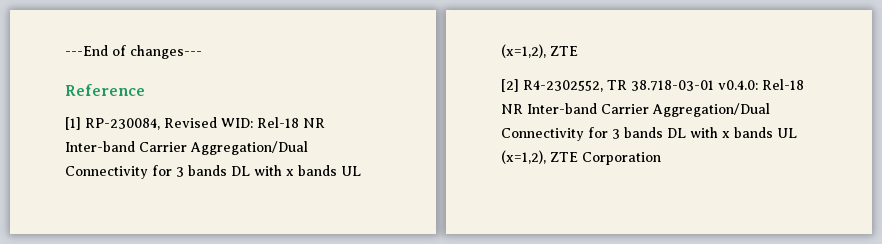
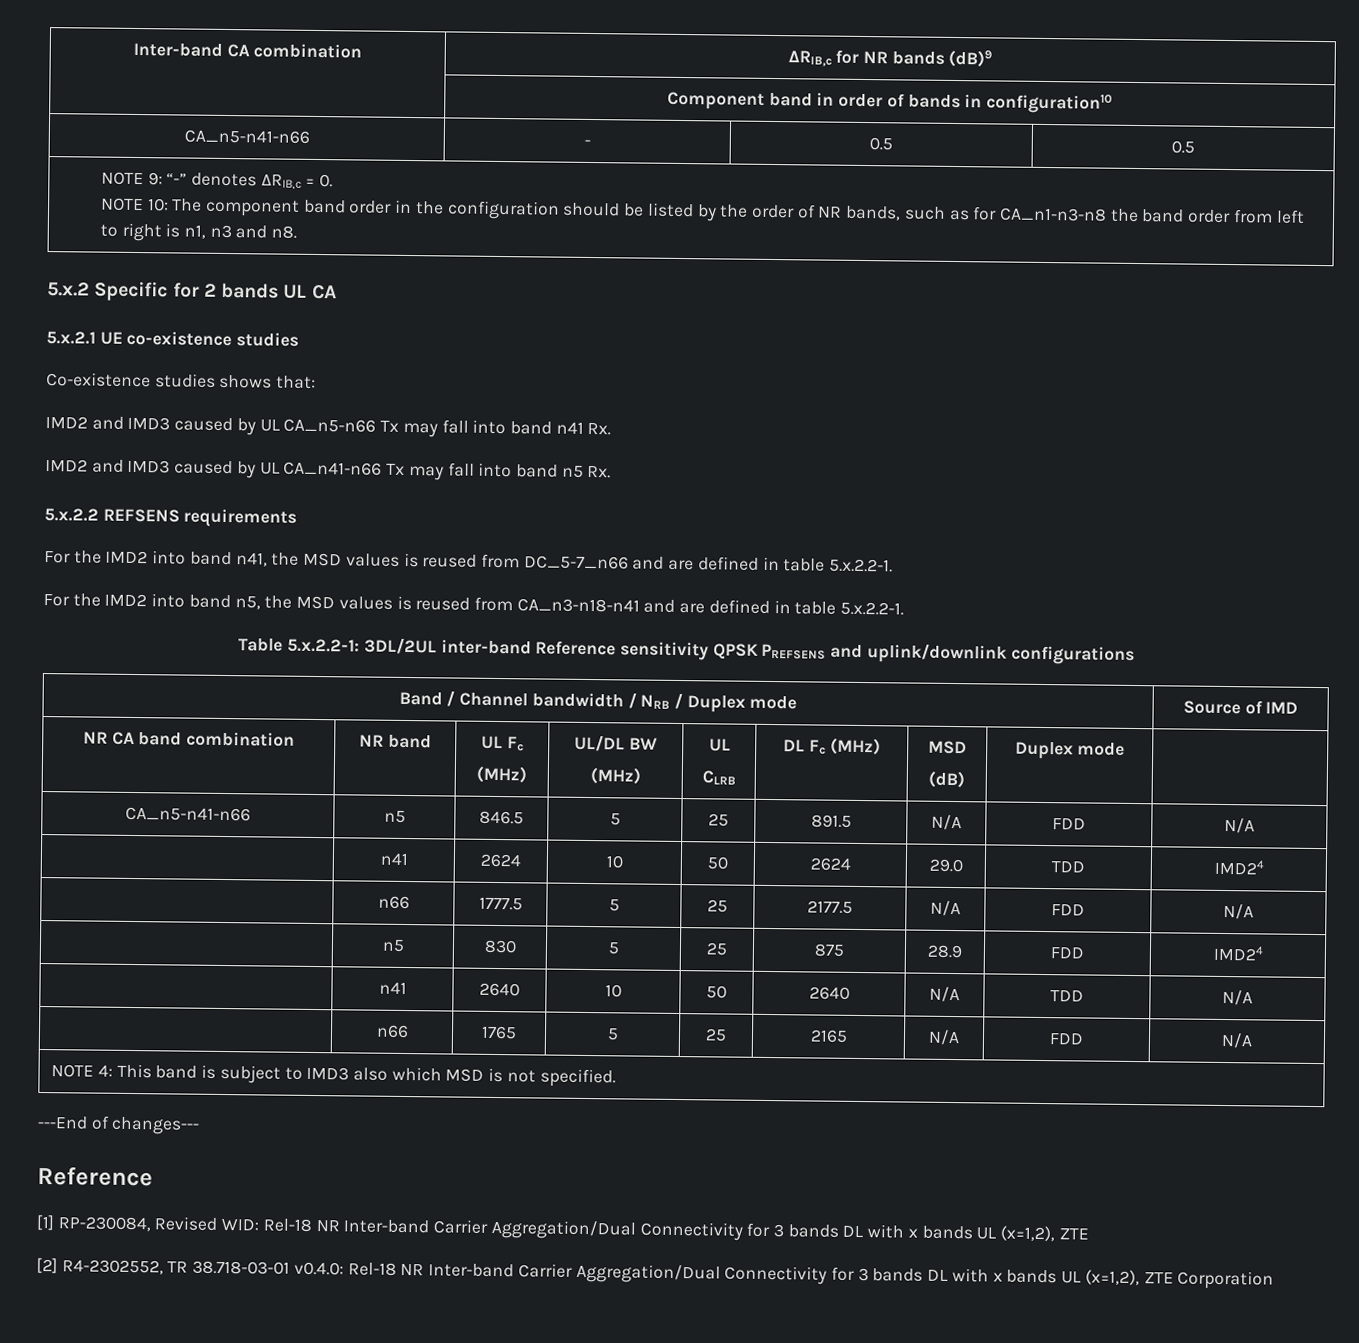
(65, 50) none -> [132,42,363,59] [787,49,993,68] [666,91,1114,114] [183,129,310,144] [583,139,591,146] [869,137,893,151] [1171,140,1195,154] [100,171,334,190] [100,197,1305,224] [99,222,298,242] [47,281,337,302] [46,330,300,347] [46,372,317,389] [45,416,612,438] [45,459,612,481] [44,508,298,528] [44,550,894,573] [43,593,905,616] [238,637,1135,665] [398,690,798,713] [1182,700,1299,715] [82,731,296,747] [359,734,432,749] [481,735,524,752] [476,765,527,784] [574,734,658,752] [589,767,641,785] [708,738,731,752] [701,770,736,785] [783,737,881,756] [928,740,967,755] [928,770,965,789] [1014,741,1126,760] [125,806,251,822] [383,810,406,823] [479,810,524,825] [609,813,621,826] [708,813,729,827] [810,814,852,828] [931,814,962,831] [1052,818,1086,830] [1224,818,1255,834] [379,852,408,866] [480,853,521,868] [605,855,623,869] [707,856,728,870] [809,857,851,871] [928,858,963,873] [1051,861,1085,873] [1213,859,1264,875] [377,895,410,910] [478,896,523,911] [608,899,620,912] [707,899,728,913] [807,900,853,914] [930,900,961,917] [1051,904,1085,916] [1223,903,1254,920] [381,939,405,952] [483,939,517,954] [607,942,620,955] [706,942,728,956] [814,943,845,957] [927,944,963,959] [1050,947,1084,959] [1212,945,1264,961] [378,981,407,995] [479,982,520,997] [604,984,622,998] [706,985,727,999] [808,986,850,1000] [929,986,960,1003] [1050,990,1084,1002] [1222,989,1253,1006] [375,1024,409,1039] [481,1025,517,1040] [606,1028,619,1041] [705,1028,727,1042] [809,1029,848,1043] [928,1029,960,1046] [1049,1033,1084,1045] [1221,1032,1253,1049] [51,1063,616,1088] Inter-band CA combination | ΔRIB,c for NR bands (dB)9 // | Component band in order of bands in configuration10 // CA_n5-n41-n66 | - | 0.5 | 0.5 // NOTE 9: “-” denotes ΔRIB,c = 0. // NOTE 10: The component band order in the configuration should be listed by the order of NR bands, such as for CA_n1-n3-n8 the band order from left to right is n1, n3 and n8. // 5.x.2 Specific for 2 bands UL CA // 5.x.2.1 UE co-existence studies // Co-existence studies shows that: // IMD2 and IMD3 caused by UL CA_n5-n66 Tx may fall into band n41 Rx. // IMD2 and IMD3 caused by UL CA_n41-n66 Tx may fall into band n5 Rx. // 5.x.2.2 REFSENS requirements // For the IMD2 into band n41, the MSD values is reused from DC_5-7_n66 and are defined in table 5.x.2.2-1. // For the IMD2 into band n5, the MSD values is reused from CA_n3-n18-n41 and are defined in table 5.x.2.2-1. // Table 5.x.2.2-1: 3DL/2UL inter-band Reference sensitivity QPSK PREFSENS and uplink/downlink configurations // Band / Channel bandwidth / NRB / Duplex mode | Source of IMD // NR CA band combination | NR band | UL Fc // (MHz) | UL/DL BW // (MHz) | UL // CLRB | DL Fc (MHz) | MSD // (dB) | Duplex mode | // CA_n5-n41-n66 | n5 | 846.5 | 5 | 25 | 891.5 | N/A | FDD | N/A // | n41 | 2624 | 10 | 50 | 2624 | 29.0 | TDD | IMD24 // | n66 | 1777.5 | 5 | 25 | 2177.5 | N/A | FDD | N/A // | n5 | 830 | 5 | 25 | 875 | 28.9 | FDD | IMD24 // | n41 | 2640 | 10 | 50 | 2640 | N/A | TDD | N/A // | n66 | 1765 | 5 | 25 | 2165 | N/A | FDD | N/A // NOTE 4: This band is subject to IMD3 also which MSD is not specified. //

